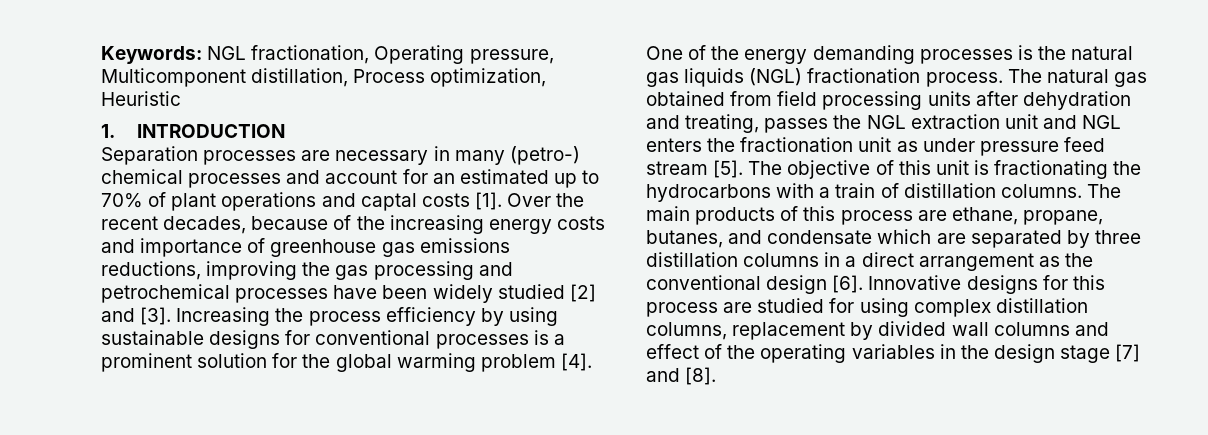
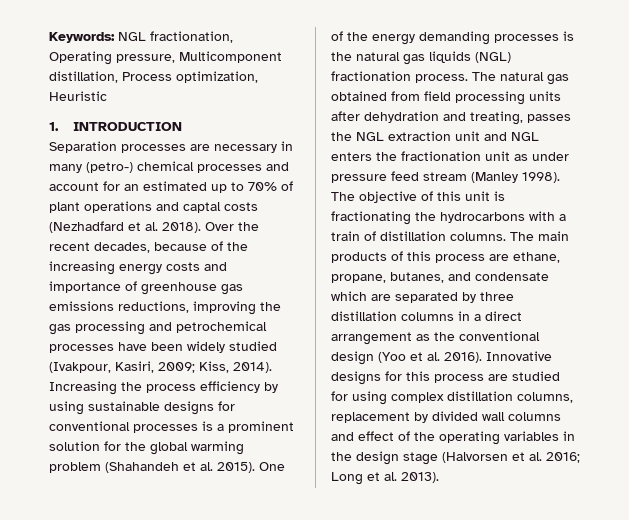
[474,192,502,210] [1]. -> [49,221,201,233] (Nezhadfard et al. 2018).
[569,284,596,302] [101,307,172,325] [2] and [3]. -> [49,361,272,373] (Ivakpour, Kasiri, 2009; Kiss, 2014).
[560,353,592,371] [4]. -> [105,462,255,473] (Shahandeh et al. 2015).
[713,160,744,178] [5]. -> [471,172,560,183] (Manley 1998).
[832,275,864,293] [6]. -> [378,352,482,363] (Yoo et al. 2016).
[1115,344,1141,362] [646,367,717,385] [7] and [8]. -> [442,452,580,463] [331,472,439,485] (Halvorsen et al. 2016; Long et al. 2013).

